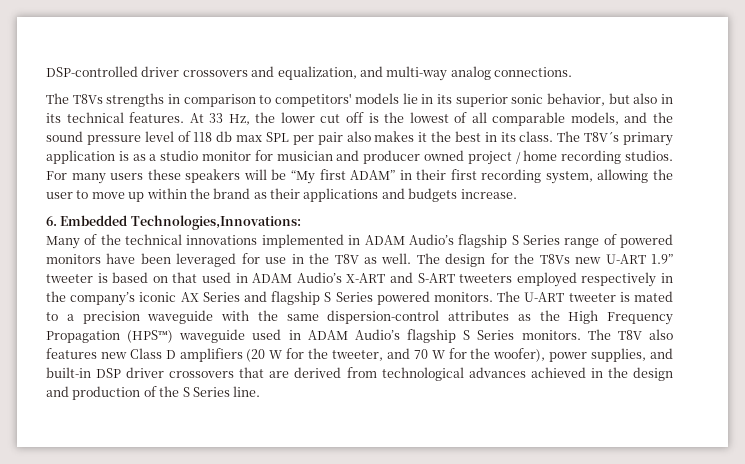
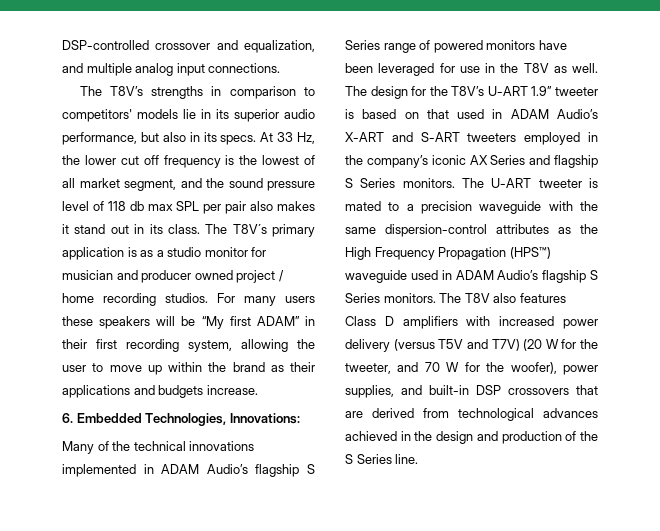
[141,66,248,77] driver crossovers -> [155,43,211,50] crossover
[386,66,491,81] multi-way analog -> [86,63,205,76] multiple analog input
[72,94,103,104] T8Vs -> [109,86,143,96] T8V’s
[511,93,605,106] sonic behavior, -> [284,109,315,119] [62,132,137,145] audio performance,
[66,112,185,123] technical features. -> [220,135,257,145] specs.
(364, 117) none -> [163,155,221,168] frequency
[492,112,619,126] comparable models, -> [79,178,176,191] market segment,
[431,131,481,142] the best -> [74,224,129,234] stand out
[130,215,301,230] Technologies,Innovations: -> [145,413,300,426] Technologies, Innovations:
[539,254,602,264] T8Vs new -> [451,86,485,96] T8V’s
[581,272,657,287] respectively -> (581, 138) none
[376,291,430,305] powered -> (396, 183) none
[100,352,127,359] new -> (566, 298) none
(243, 355) none -> [466,316,598,329] [345,339,520,352] with increased power delivery (versus T5V and T7V)
[126,367,165,378] driver -> (501, 390) none

